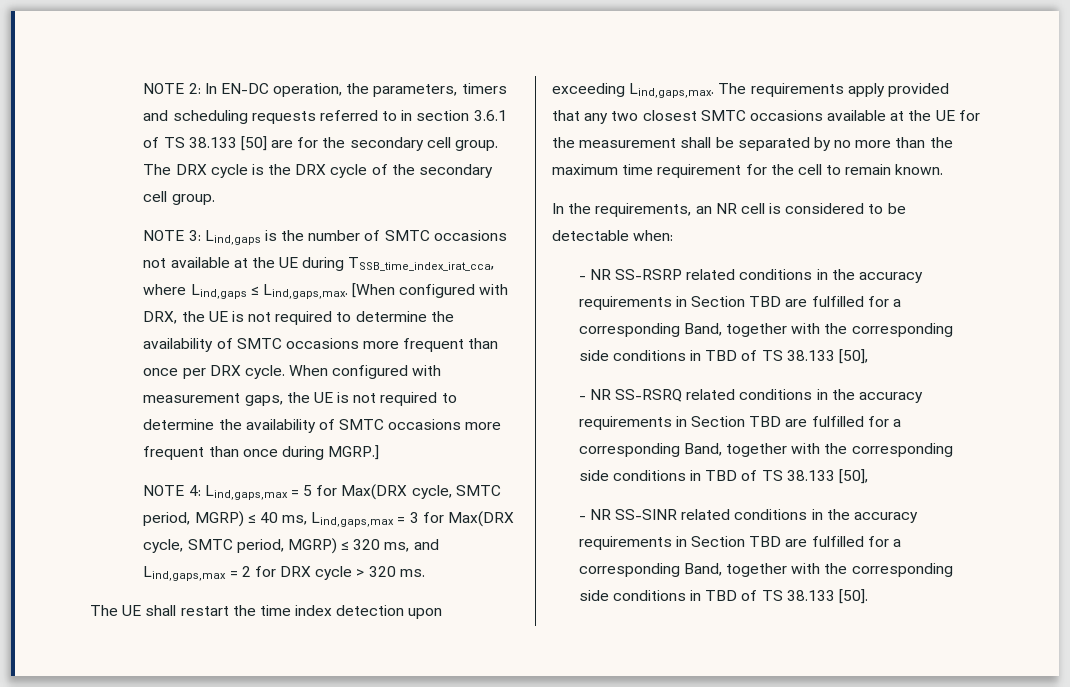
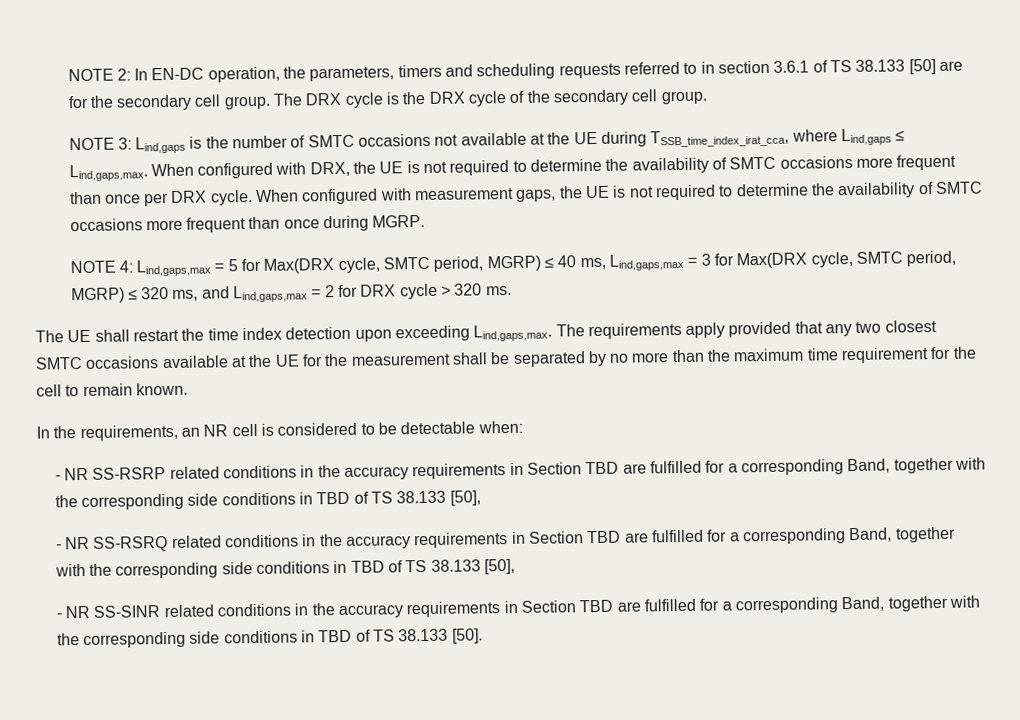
[352,283,396,298] [When -> [150,163,194,177] When
[328,445,380,460] MGRP.] -> [372,214,426,228] MGRP.

